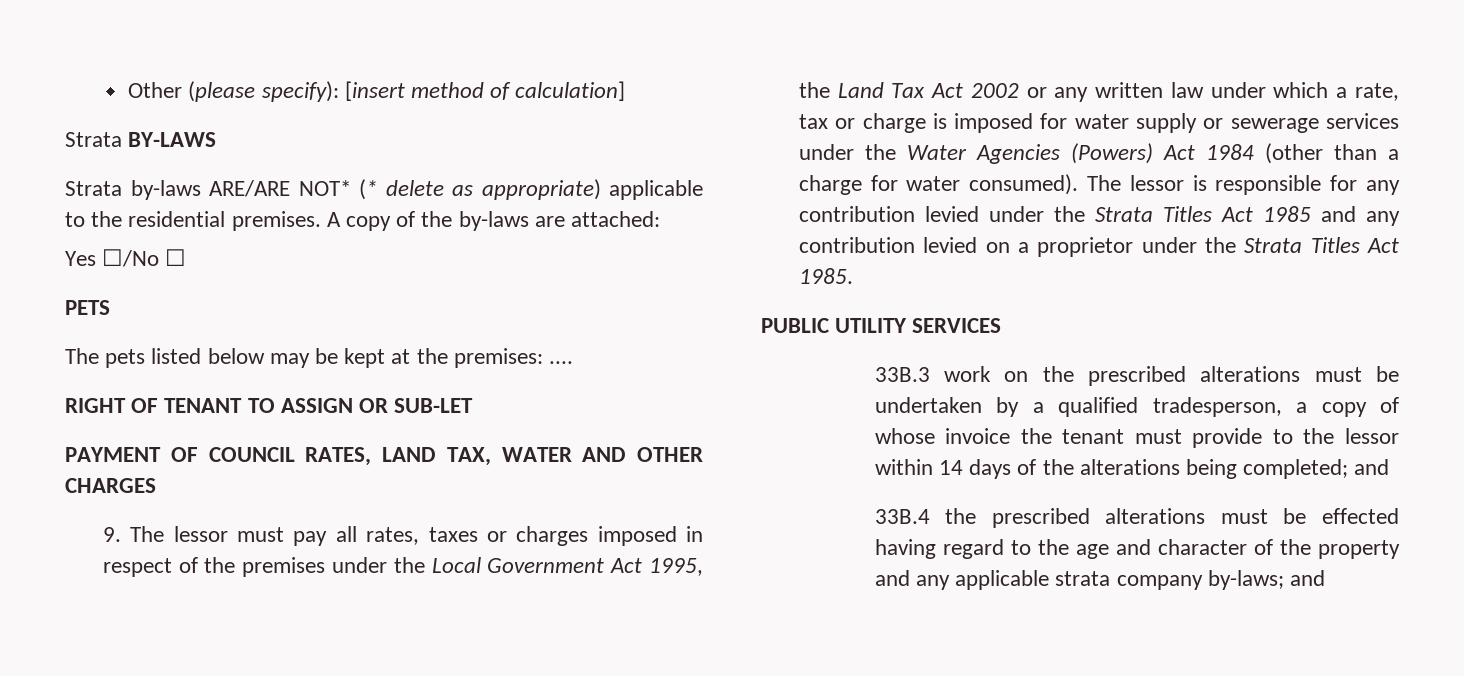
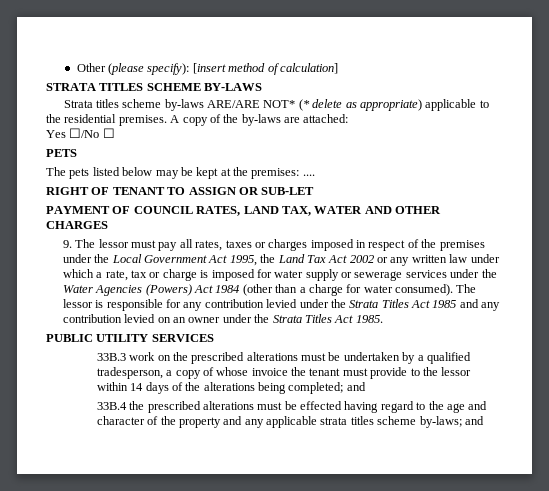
[65,132,122,147] Strata -> [46,83,201,91] STRATA TITLES SCHEME
(122, 188) none -> [95,99,162,108] titles scheme
[1017,237,1134,257] a proprietor -> [173,317,221,323] an owner
[1116,575,1203,590] company -> [350,416,417,425] titles scheme

